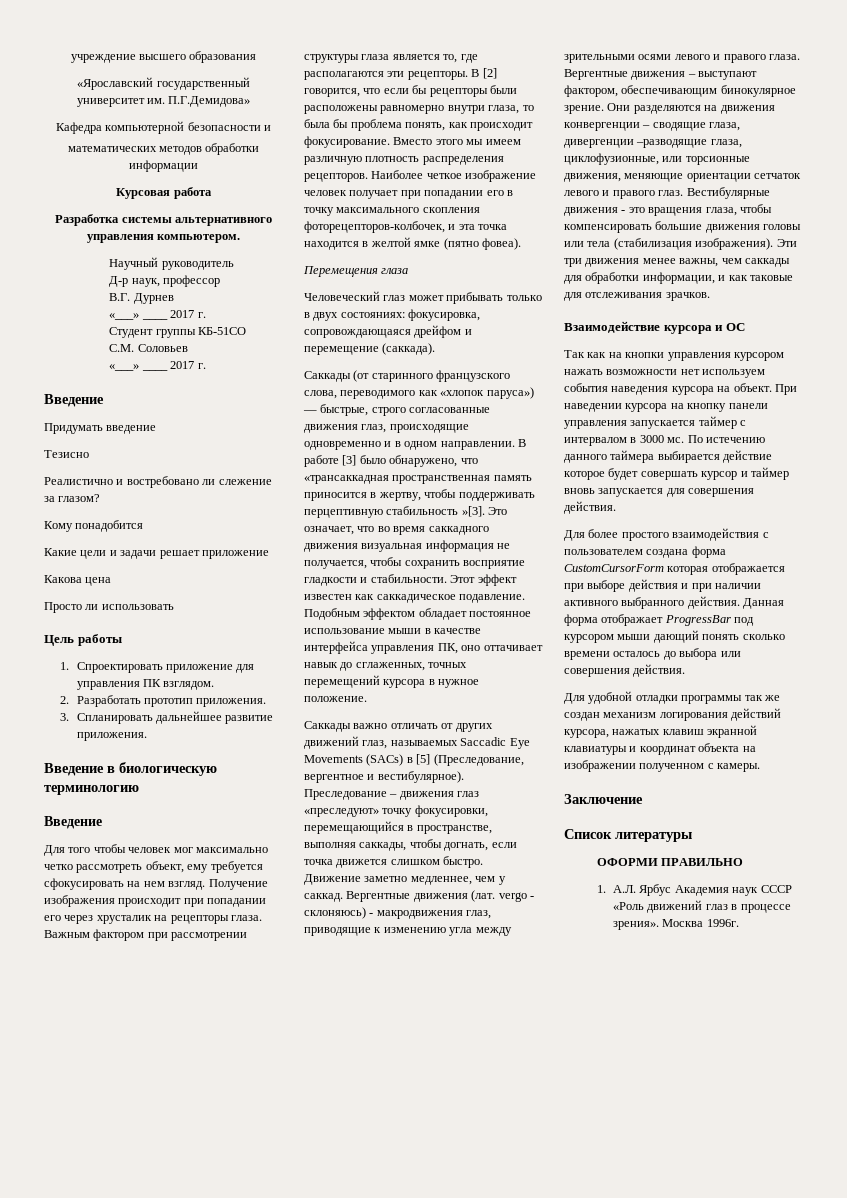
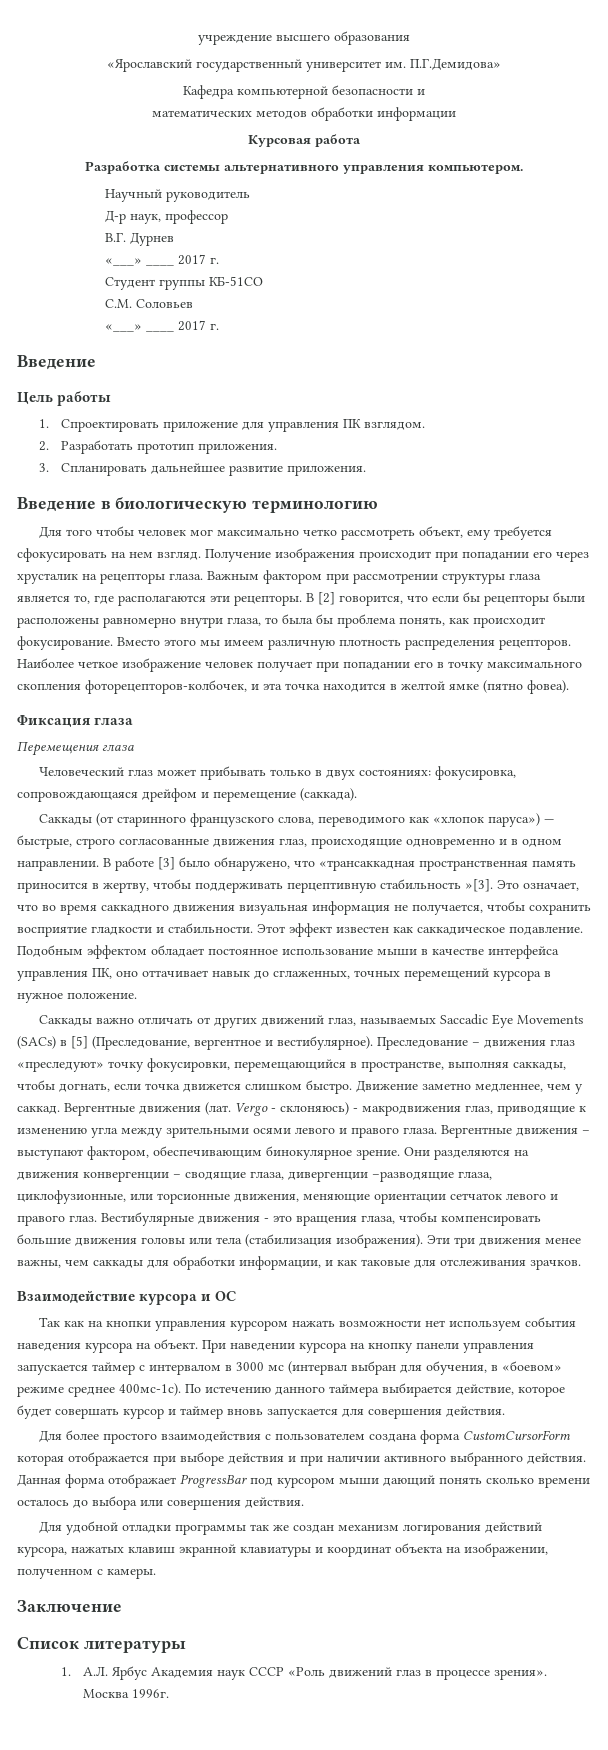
[44,423,157,434] [44,450,89,458] [44,476,272,488] [44,494,101,502] [44,520,144,532] [44,548,269,559] [44,575,112,586] [44,602,174,613] // Придумать введение // Тезисно // Реалистично и востребовано ли слежение за глазом? // Кому понадобится // Какие цели и задачи решает приложение // Какова цена // Просто ли использовать -> (96, 362) none
[44,816,102,829] // Введение -> (379, 506) none
(521, 244) none -> [17,715,134,727] // Фиксация глаза
[498,892,527,902] vergo -> [235,1103,268,1116] Vergo
[667,437,685,443] мс. -> [268,1361,562,1375] [17,1383,181,1397] мс (интервал выбран для обучения, в «боевом» режиме среднее 400мс-1с).
[723,450,773,463] действие -> [456,1384,514,1395] действие,
[564,760,636,772] изображении -> [464,1543,548,1557] изображении,
[596,858,744,866] // ОФОРМИ ПРАВИЛЬНО -> (186, 1646) none

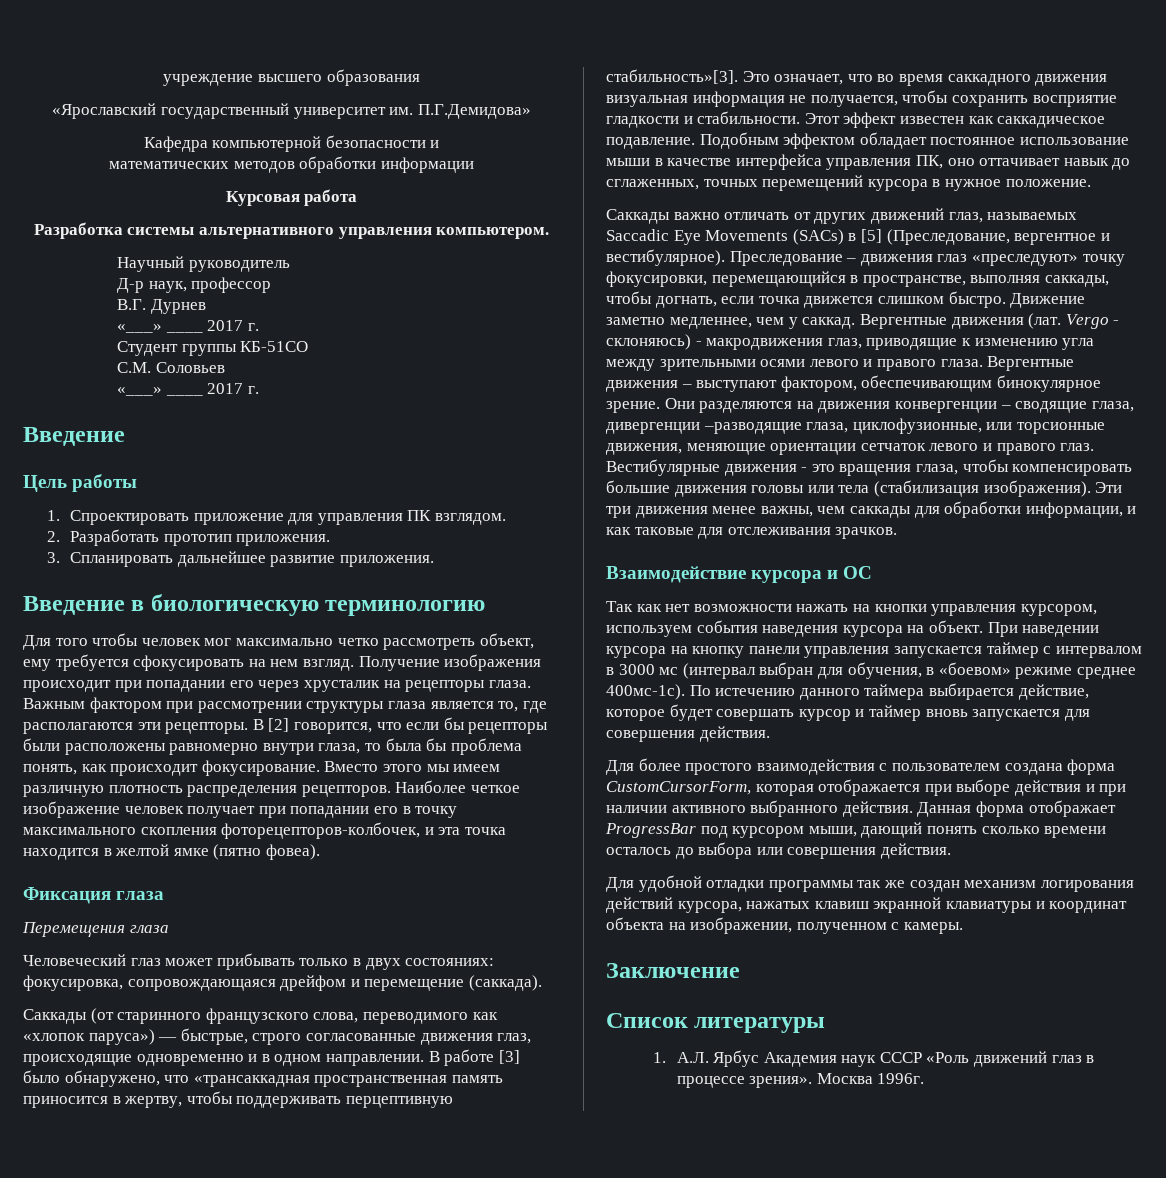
[380,879,493,892] стабильность »[3]. -> [606,69,738,84] стабильность»[3].
[88,1320,446,1331] на кнопки управления курсором нажать возможности нет -> [665,604,1097,616] нет возможности нажать на кнопки управления курсором,
[463,1430,571,1440] CustomCursorForm -> [606,781,751,795] CustomCursorForm,
[339,1478,379,1485] мыши -> [808,826,857,837] мыши,

